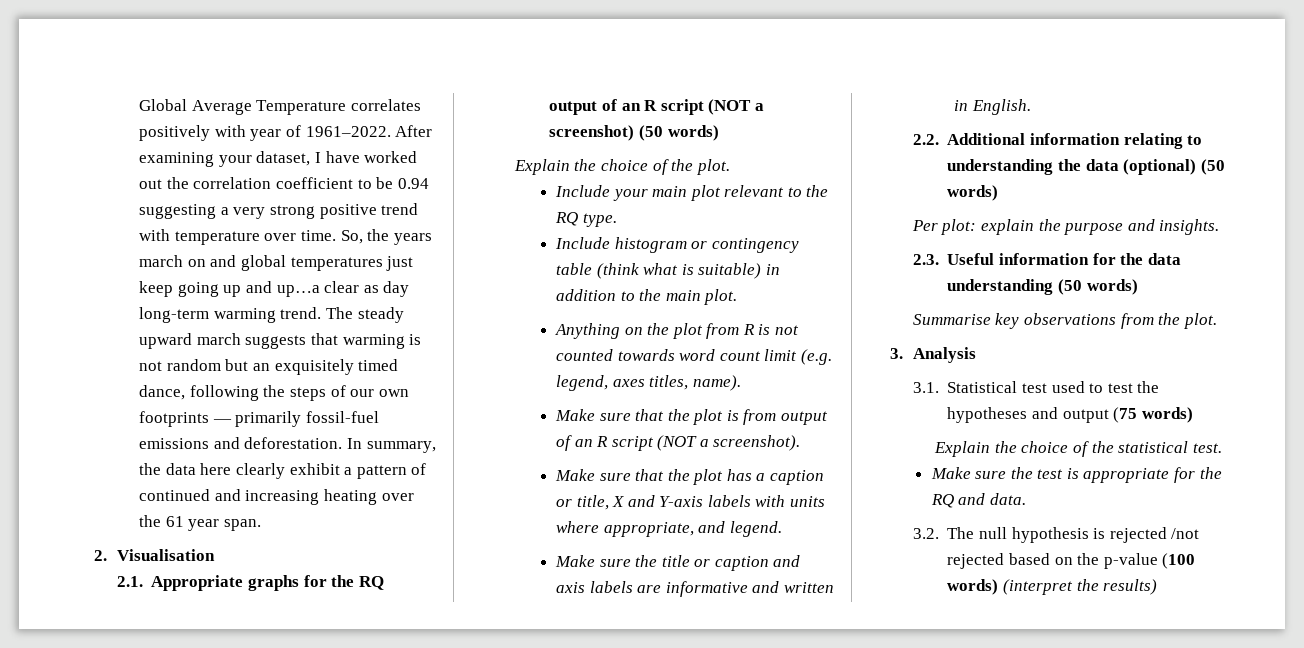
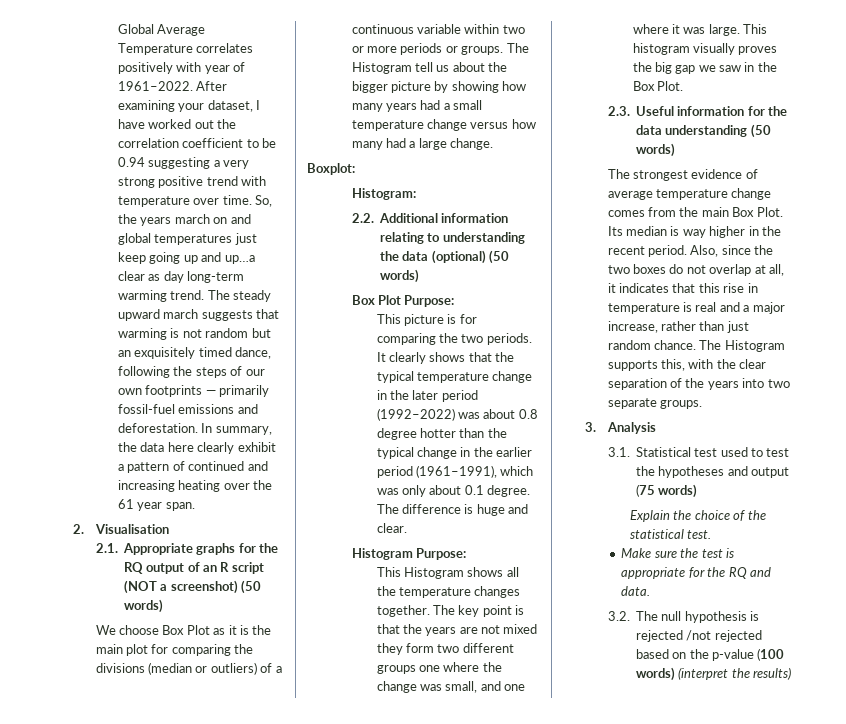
[513,159,730,175] [554,185,829,201] [554,212,617,227] [554,237,799,253] [555,263,780,279] [555,289,738,305] [554,323,800,339] [555,349,832,365] [555,375,741,391] [554,409,829,425] [555,435,801,451] [554,469,825,485] [555,495,826,510] [555,521,782,537] [554,555,801,571] [555,581,834,597] [953,99,1031,115] Explain the choice of the plot. // Include your main plot relevant to the RQ type. // Include histogram or contingency table (think what is suitable) in addition to the main plot. // Anything on the plot from R is not counted towards word count limit (e.g. legend, axes titles, name). // Make sure that the plot is from output of an R script (NOT a screenshot). // Make sure that the plot has a caption or title, X and Y-axis labels with units where appropriate, and legend. // Make sure the title or caption and axis labels are informative and written in English. -> [95,625,272,635] [95,644,254,656] [95,662,282,675] [351,24,525,34] [351,43,529,55] [351,62,508,74] [351,81,527,93] [351,100,483,112] [351,119,536,131] [351,138,494,150] [307,163,355,175] [351,188,416,200] We choose Box Plot as it is the main plot for comparing the divisions (median or outliers) of a continuous variable within two or more periods or groups. The Histogram tell us about the bigger picture by showing how many years had a small temperature change versus how many had a large change. // Boxplot: // Histogram:
[911,219,1220,235] Per plot: explain the purpose and insights. -> [351,295,455,307] [376,314,477,326] [376,333,532,345] [376,352,515,364] [376,371,533,383] [376,390,478,402] [376,408,538,421] [376,428,507,440] [376,447,533,459] [376,465,534,478] [376,485,531,497] [376,504,529,516] [376,523,407,533] [351,548,467,560] [376,567,519,579] [376,586,521,598] [376,605,525,617] [376,624,538,636] [376,643,514,655] [376,662,502,674] [376,681,526,693] [632,24,768,36] [632,43,778,55] [632,62,777,74] [632,81,683,91] Box Plot Purpose: // This picture is for comparing the two periods. It clearly shows that the typical temperature change in the later period (1992–2022) was about 0.8 degree hotter than the typical change in the earlier period (1961–1991), which was only about 0.1 degree. The difference is huge and clear. // Histogram Purpose: // This Histogram shows all the temperature changes together. The key point is that the years are not mixed they form two different groups one where the change was small, and one where it was large. This histogram visually proves the big gap we saw in the Box Plot.
[912,313,1217,329] Summarise key observations from the plot. -> [607,169,758,181] [607,188,772,200] [607,207,783,217] [607,226,781,238] [607,245,774,257] [607,264,784,276] [607,283,758,293] [607,302,785,314] [607,321,749,333] [607,340,785,352] [607,359,767,371] [607,378,790,390] [607,398,703,409] The strongest evidence of average temperature change comes from the main Box Plot. Its median is way higher in the recent period. Also, since the two boxes do not overlap at all, it indicates that this rise in temperature is real and a major increase, rather than just random chance. The Histogram supports this, with the clear separation of the years into two separate groups.

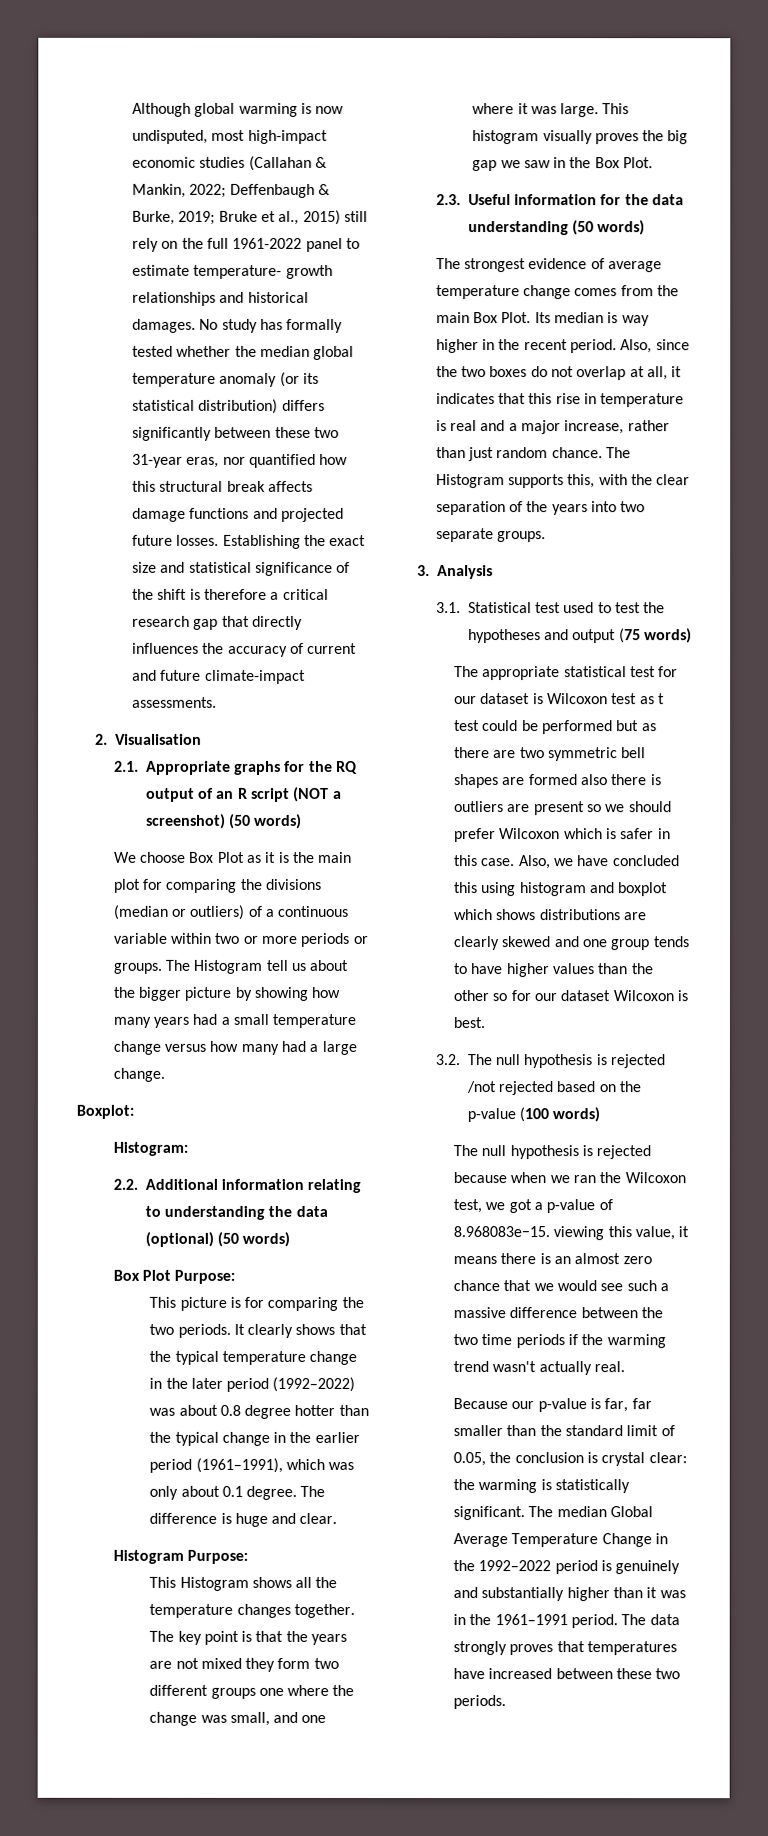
[118,24,206,36] [118,43,254,55] [118,62,246,74] [118,81,228,91] [118,100,261,112] [118,119,237,129] [118,138,277,148] [118,157,250,169] [118,176,267,188] [118,195,273,207] [118,214,251,226] [118,233,257,245] [118,252,255,264] [118,271,245,283] [118,290,272,302] [118,309,280,321] [118,328,271,340] [118,347,272,359] [118,366,265,378] [118,385,270,397] [118,404,258,414] [118,423,272,435] [118,442,276,454] [118,461,268,473] [118,480,273,492] [118,499,195,511] Global Average Temperature correlates positively with year of 1961–2022. After examining your dataset, I have worked out the correlation coefficient to be 0.94 suggesting a very strong positive trend with temperature over time. So, the years march on and global temperatures just keep going up and up…a clear as day long-term warming trend. The steady upward march suggests that warming is not random but an exquisitely timed dance, following the steps of our own footprints — primarily fossil-fuel emissions and deforestation. In summary, the data here clearly exhibit a pattern of continued and increasing heating over the 61 year span. -> [131,102,345,117] [131,129,328,144] [131,155,327,171] [131,183,330,198] [131,209,368,225] [131,237,360,252] [131,264,333,279] [131,291,309,306] [131,318,344,333] [131,345,355,360] [131,371,319,387] [131,398,325,414] [131,426,339,441] [131,453,349,468] [131,480,313,492] [131,507,344,522] [131,534,367,549] [131,561,351,576] [131,588,329,600] [131,615,303,630] [131,642,358,657] [131,669,306,684] [131,696,217,708] Although global warming is now undisputed, most high-impact economic studies (Callahan & Mankin, 2022; Deffenbaugh & Burke, 2019; Bruke et al., 2015) still rely on the full 1961-2022 panel to estimate temperature- growth relationships and historical damages. No study has formally tested whether the median global temperature anomaly (or its statistical distribution) differs significantly between these two 31-year eras, nor quantified how this structural break affects damage functions and projected future losses. Establishing the exact size and statistical significance of the shift is therefore a critical research gap that directly influences the accuracy of current and future climate-impact assessments.
[630,510,766,522] [630,529,712,539] [621,548,734,558] [621,567,771,579] [621,586,651,596] Explain the choice of the statistical test. // Make sure the test is appropriate for the RQ and data. -> [453,666,679,681] [453,693,665,705] [453,720,657,735] [453,747,647,762] [453,774,662,789] [453,801,672,816] [453,828,671,843] [453,855,680,870] [453,882,669,897] [452,909,647,921] [452,936,689,951] [452,963,653,978] [452,990,688,1002] [452,1017,485,1029] The appropriate statistical test for our dataset is Wilcoxon test as t test could be performed but as there are two symmetric bell shapes are formed also there is outliers are present so we should prefer Wilcoxon which is safer in this case. Also, we have concluded this using histogram and boxplot which shows distributions are clearly skewed and one group tends to have higher values than the other so for our dataset Wilcoxon is best.
[678,667,792,680] (interpret the results) -> [452,1145,652,1160] [452,1172,686,1184] [452,1199,613,1214] [452,1226,690,1241] [452,1253,652,1265] [452,1280,669,1292] [452,1307,663,1319] [452,1334,666,1349] [452,1361,625,1376] [452,1398,652,1413] [452,1425,675,1437] [452,1452,687,1467] [452,1479,630,1494] [452,1506,653,1521] [452,1533,668,1548] [452,1560,681,1575] [452,1587,686,1602] [452,1614,680,1629] [452,1641,677,1656] [452,1668,681,1680] [452,1695,506,1710] // The null hypothesis is rejected because when we ran the Wilcoxon test, we got a p-value of 8.968083e−15. viewing this value, it means there is an almost zero chance that we would see such a massive difference between the two time periods if the warming trend wasn't actually real. // Because our p-value is far, far smaller than the standard limit of 0.05, the conclusion is crystal clear: the warming is statistically significant. The median Global Average Temperature Change in the 1992–2022 period is genuinely and substantially higher than it was in the 1961–1991 period. The data strongly proves that temperatures have increased between these two periods.

